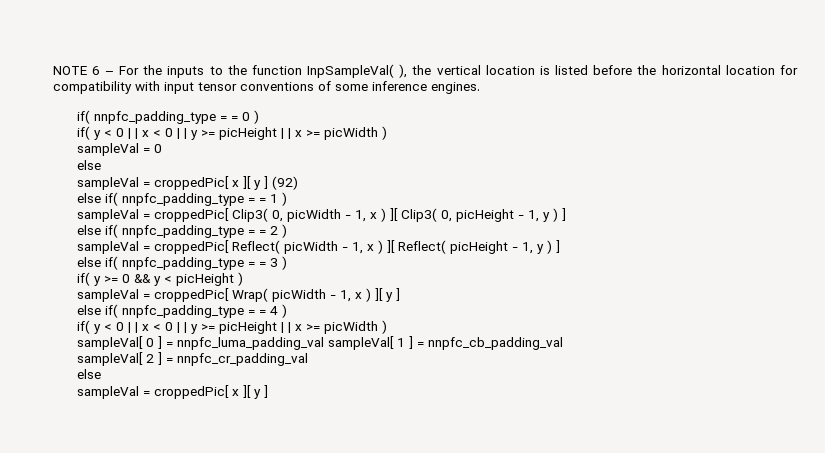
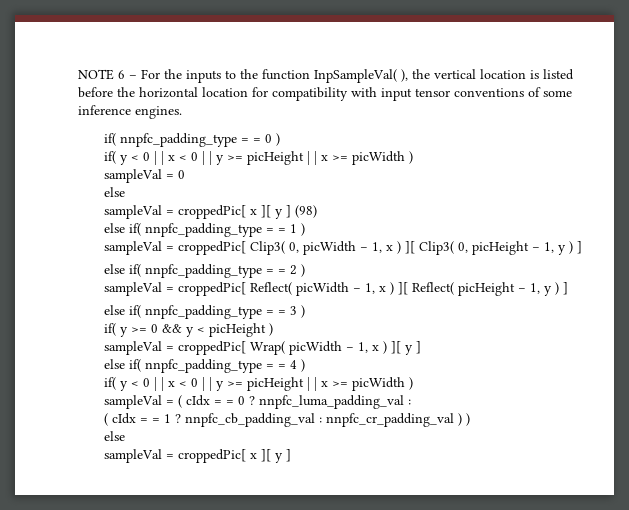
[272,176,299,190] (92) -> [294,205,317,218] (98)
[77,336,564,350] [77,352,174,366] sampleVal[ 0 ] = nnpfc_luma_padding_val sampleVal[ 1 ] = nnpfc_cb_padding_val // sampleVal[ 2 ] = -> [103,395,411,409] [103,413,322,427] sampleVal = ( cIdx = = 0 ? nnpfc_luma_padding_val : // ( cIdx = = 1 ? nnpfc_cb_padding_val :
(309, 359) none -> [457,413,470,426] ) )

